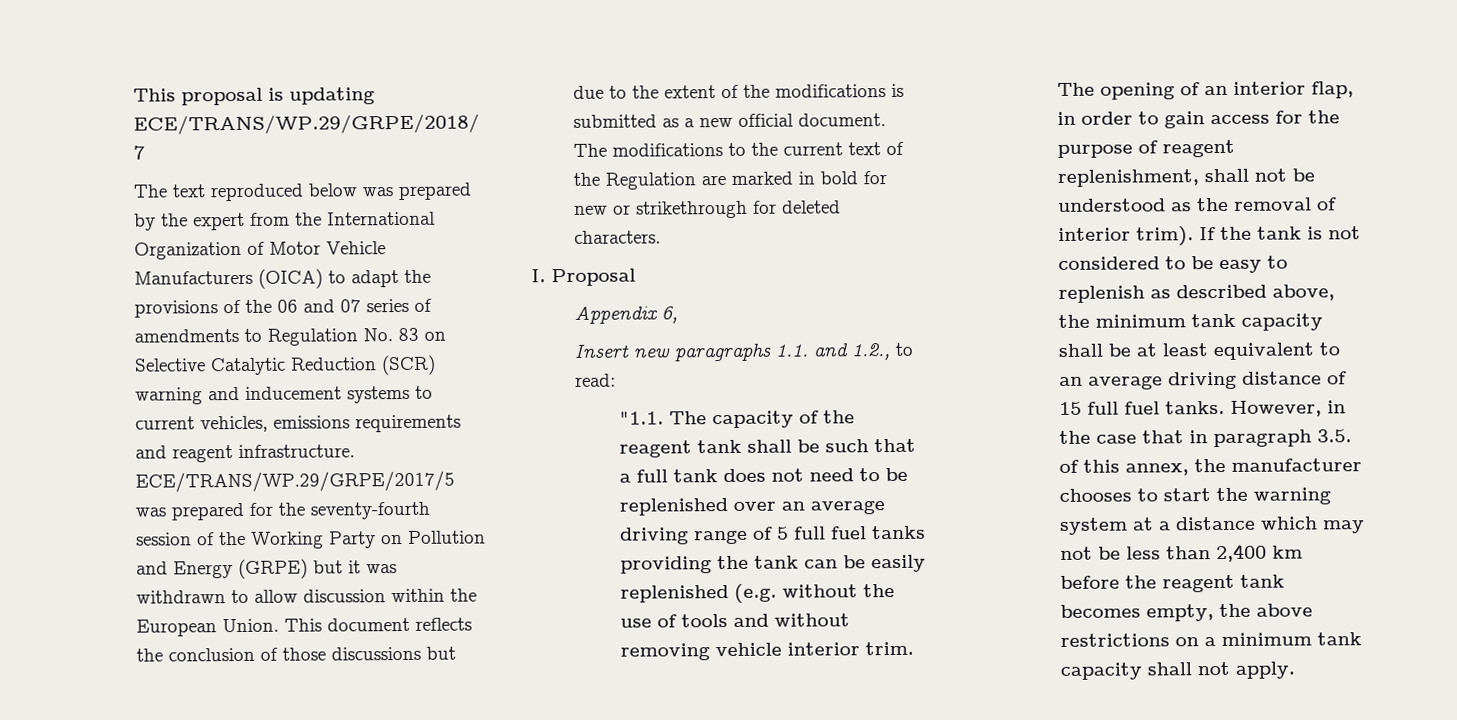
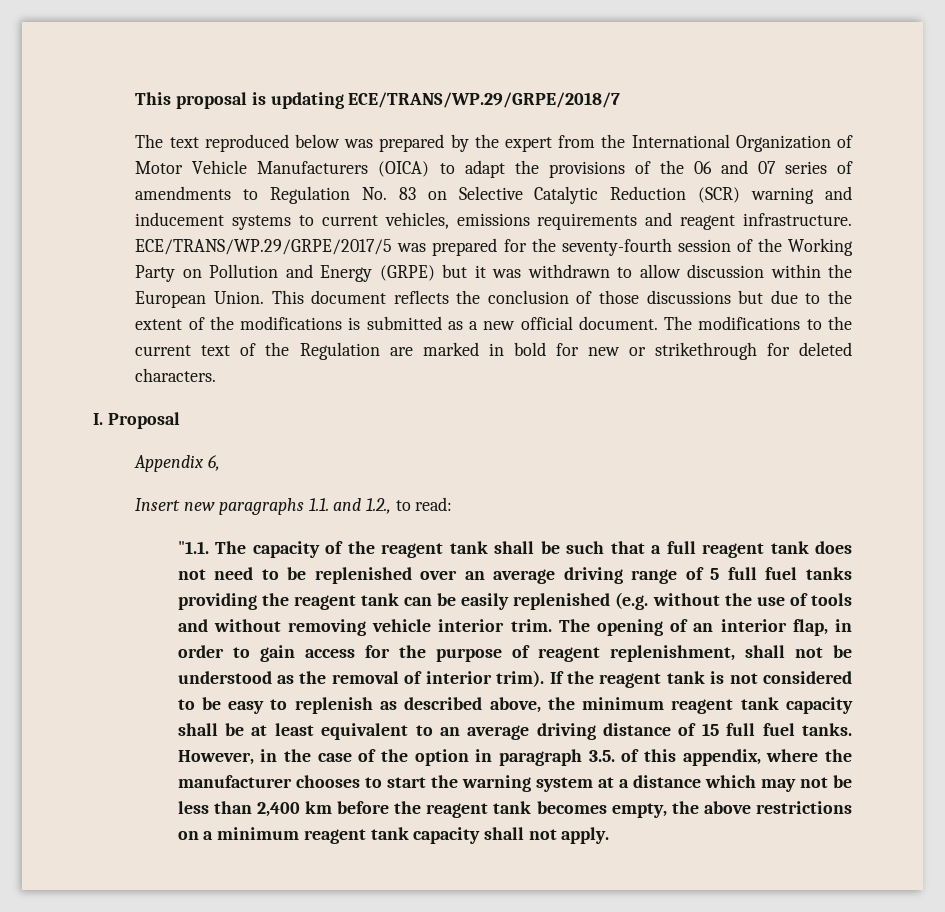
(668, 476) none -> [702,543,765,558] reagent
(749, 562) none -> [293,595,356,610] reagent
(1252, 233) none -> [599,673,662,688] reagent
(1186, 321) none -> [671,699,734,714] reagent
[1141,430,1184,444] that -> [358,749,469,766] of the option
[1124,463,1189,476] annex, -> [682,749,819,766] appendix, where
(1312, 639) none -> [303,829,366,844] reagent

